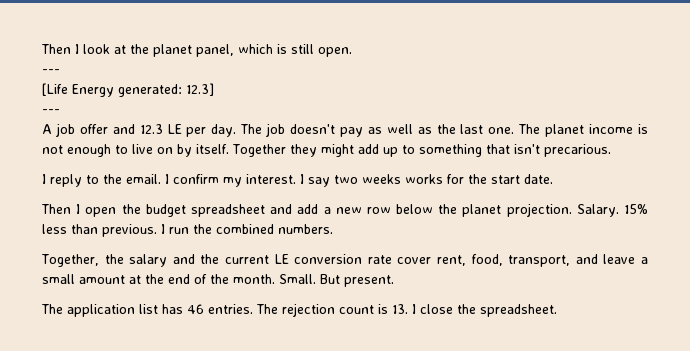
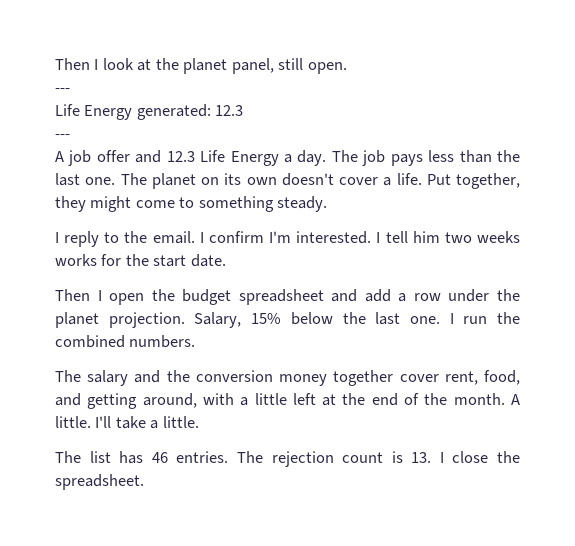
[238,44,287,54] which is -> (274, 66) none
[42,83,68,96] [Life -> [55,104,80,116] Life
[186,83,214,96] 12.3] -> [215,105,244,116] 12.3
[167,123,432,137] LE per day. The job doesn't pay as well as -> [200,150,492,166] Life Energy a day. The job pays less than
[589,124,649,134] [42,144,611,157] income is not enough to live on by itself. Together they might add up to something that isn't precarious. -> [201,173,520,189] [55,196,328,212] on its own doesn't cover a life. Put together, they might come to something steady.
[223,174,330,187] my interest. I say -> [269,231,440,244] I'm interested. I tell him
[335,203,648,217] [42,224,157,237] new row below the planet projection. Salary. 15% less than previous. -> [413,289,521,302] [55,312,440,328] row under the planet projection. Salary, 15% below the last one.
[41,254,124,267] Together, the -> [55,370,81,382] The
[224,254,649,267] [42,274,125,284] current LE conversion rate cover rent, food, transport, and leave a small amount -> [195,370,520,386] [55,393,316,409] conversion money together cover rent, food, and getting around, with a little left
[279,274,394,287] [41,304,135,317] Small. But present. // The application -> [511,394,521,405] [55,416,199,429] [55,451,81,463] A little. I'll take a little. // The

